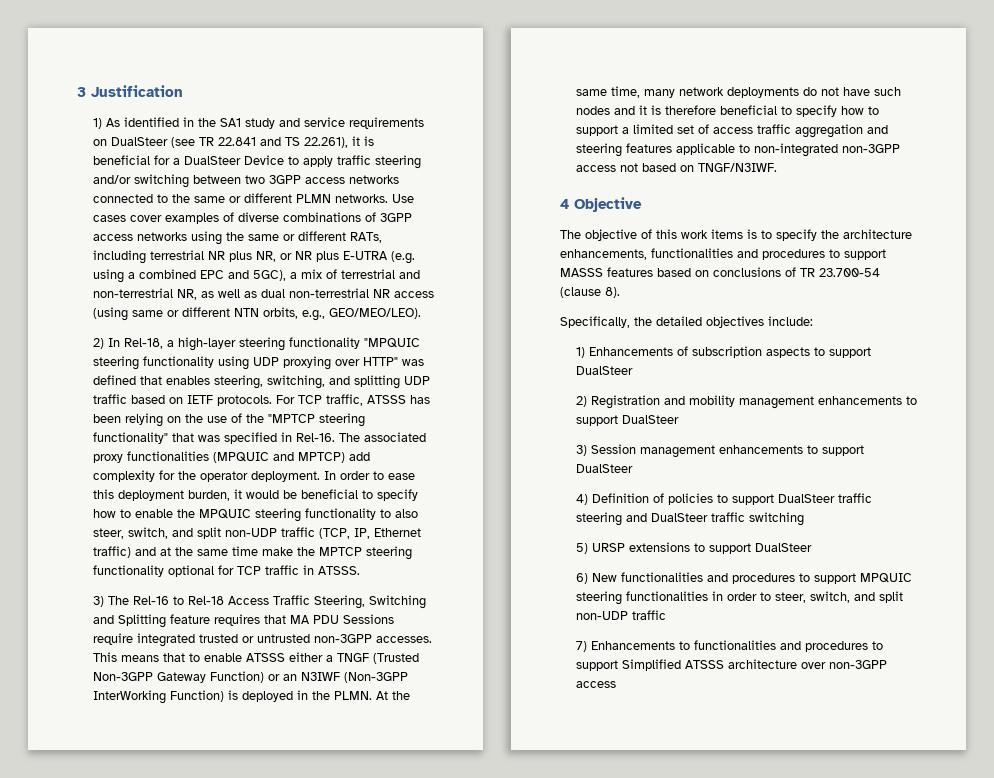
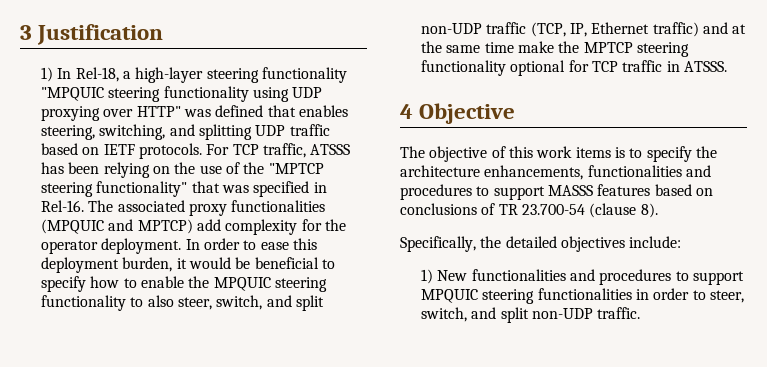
[105,117,424,129] [92,136,374,148] [92,155,421,169] [92,174,399,188] [92,193,414,203] [92,212,412,224] [92,231,382,245] [92,250,415,264] [92,269,420,283] [92,288,434,300] [92,307,421,321] [92,338,104,349] As identified in the SA1 study and service requirements on DualSteer (see TR 22.841 and TS 22.261), it is beneficial for a DualSteer Device to apply traffic steering and/or switching between two 3GPP access networks connected to the same or different PLMN networks. Use cases cover examples of diverse combinations of 3GPP access networks using the same or different RATs, including terrestrial NR plus NR, or NR plus E-UTRA (e.g. using a combined EPC and 5GC), a mix of terrestrial and non-terrestrial NR, as well as dual non-terrestrial NR access (using same or different NTN orbits, e.g., GEO/MEO/LEO). // 2) -> (53, 74) none
[92,595,426,609] [92,614,394,628] [92,633,432,647] [92,652,419,664] [92,671,408,683] [92,690,410,704] [575,86,901,98] [575,105,879,117] [575,124,888,138] [575,143,900,157] [575,163,777,172] // 3) The Rel-16 to Rel-18 Access Traffic Steering, Switching and Splitting feature requires that MA PDU Sessions require integrated trusted or untrusted non-3GPP accesses. This means that to enable ATSSS either a TNGF (Trusted Non-3GPP Gateway Function) or an N3IWF (Non-3GPP InterWorking Function) is deployed in the PLMN. At the same time, many network deployments do not have such nodes and it is therefore beneficial to specify how to support a limited set of access traffic aggregation and steering features applicable to non-integrated non-3GPP access not based on TNGF/N3IWF. -> (727, 66) none
[588,346,871,358] [575,366,633,375] [575,395,917,409] [575,415,679,426] [575,444,864,458] [575,464,633,473] [575,493,872,505] [575,512,804,526] [575,542,812,554] [575,573,588,584] Enhancements of subscription aspects to support DualSteer // 2) Registration and mobility management enhancements to support DualSteer // 3) Session management enhancements to support DualSteer // 4) Definition of policies to support DualSteer traffic steering and DualSteer traffic switching // 5) URSP extensions to support DualSteer // 6) -> (433, 276) none
[631,610,666,620] [575,640,883,652] [575,659,887,671] [575,681,616,688] traffic // 7) Enhancements to functionalities and procedures to support Simplified ATSSS architecture over non-3GPP access -> [597,307,641,319] traffic.

